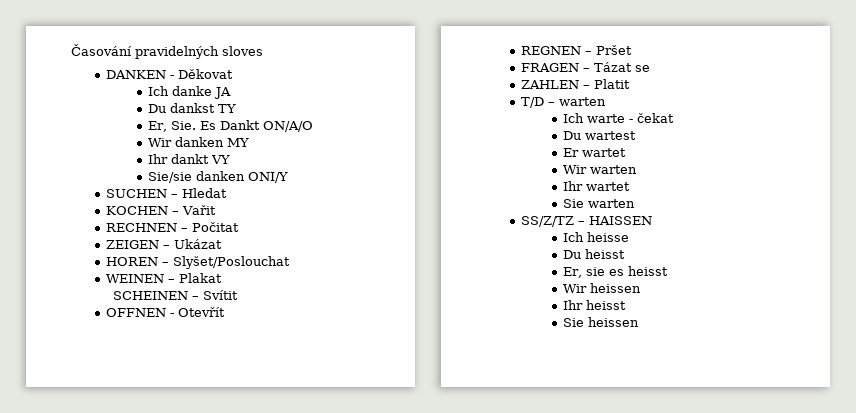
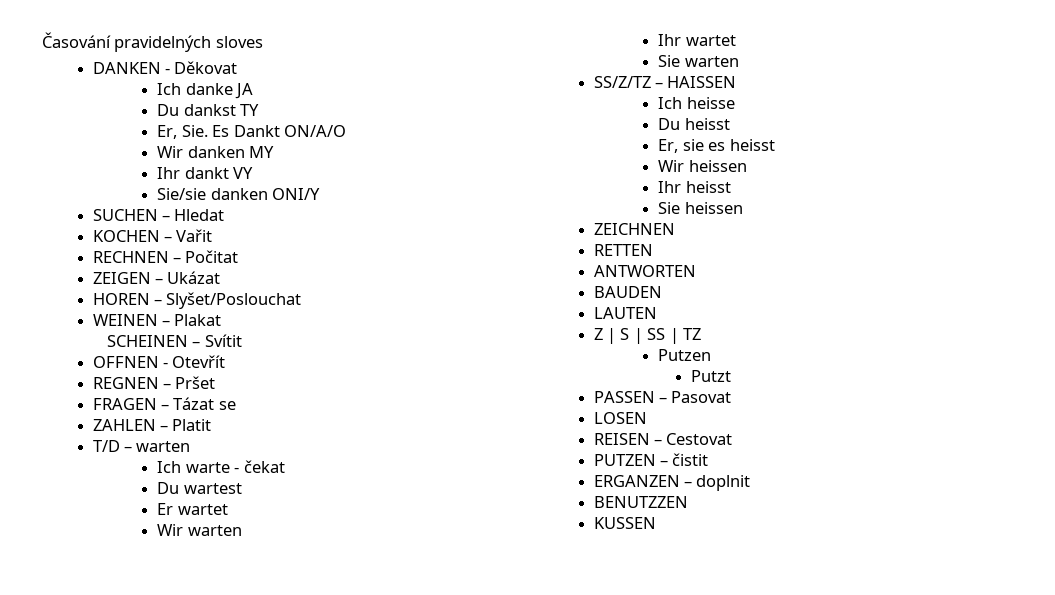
(640, 322) none -> [593,223,675,235] [593,244,653,256] [593,265,696,277] [593,286,662,298] [593,307,657,319] [593,328,702,344] [658,349,712,361] [690,370,731,382] [593,391,732,403] [593,412,647,424] [593,433,733,445] [593,453,709,466] [593,475,751,491] [593,496,688,508] [593,517,656,529] // ZEICHNEN // RETTEN // ANTWORTEN // BAUDEN // LAUTEN // Z | S | SS | TZ // Putzen // Putzt // PASSEN – Pasovat // LOSEN // REISEN – Cestovat // PUTZEN – čistit // ERGANZEN – doplnit // BENUTZZEN // KUSSEN

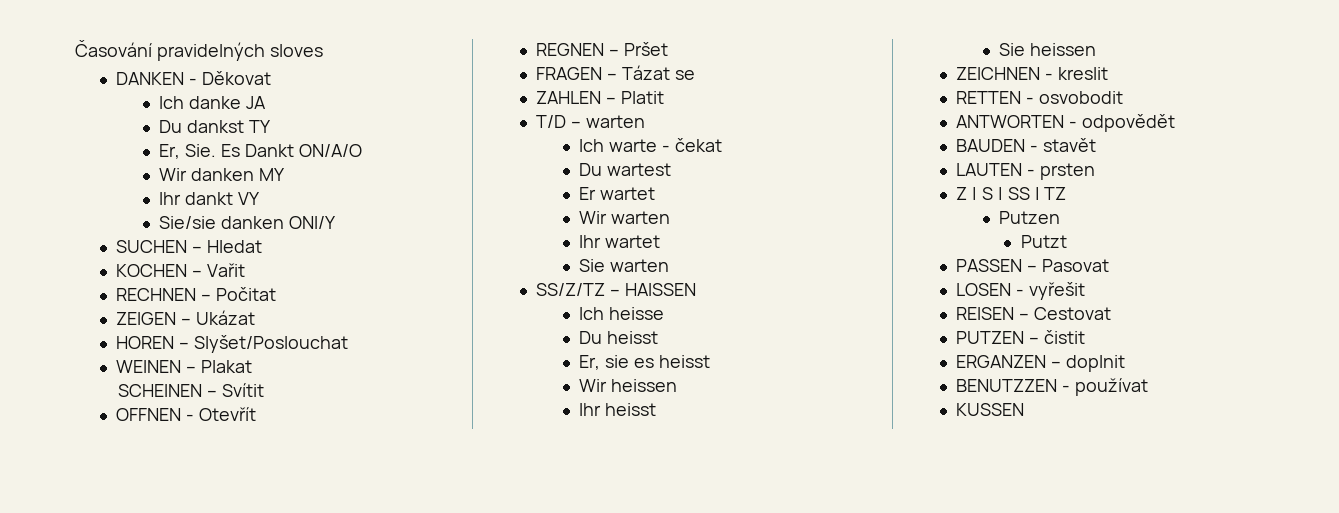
(675, 229) none -> [1045,67,1108,80] - kreslit
(653, 250) none -> [1026,91,1123,104] - osvobodit
(696, 271) none -> [1069,114,1175,132] - odpovědět
(662, 292) none -> [1030,138,1096,152] - stavět
(657, 313) none -> [1027,163,1095,180] - prsten
(647, 418) none -> [1016,282,1085,300] - vyřešit
(688, 502) none -> [1062,378,1148,396] - používat

